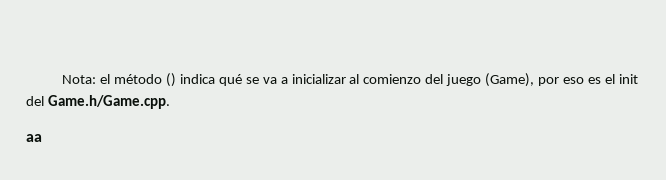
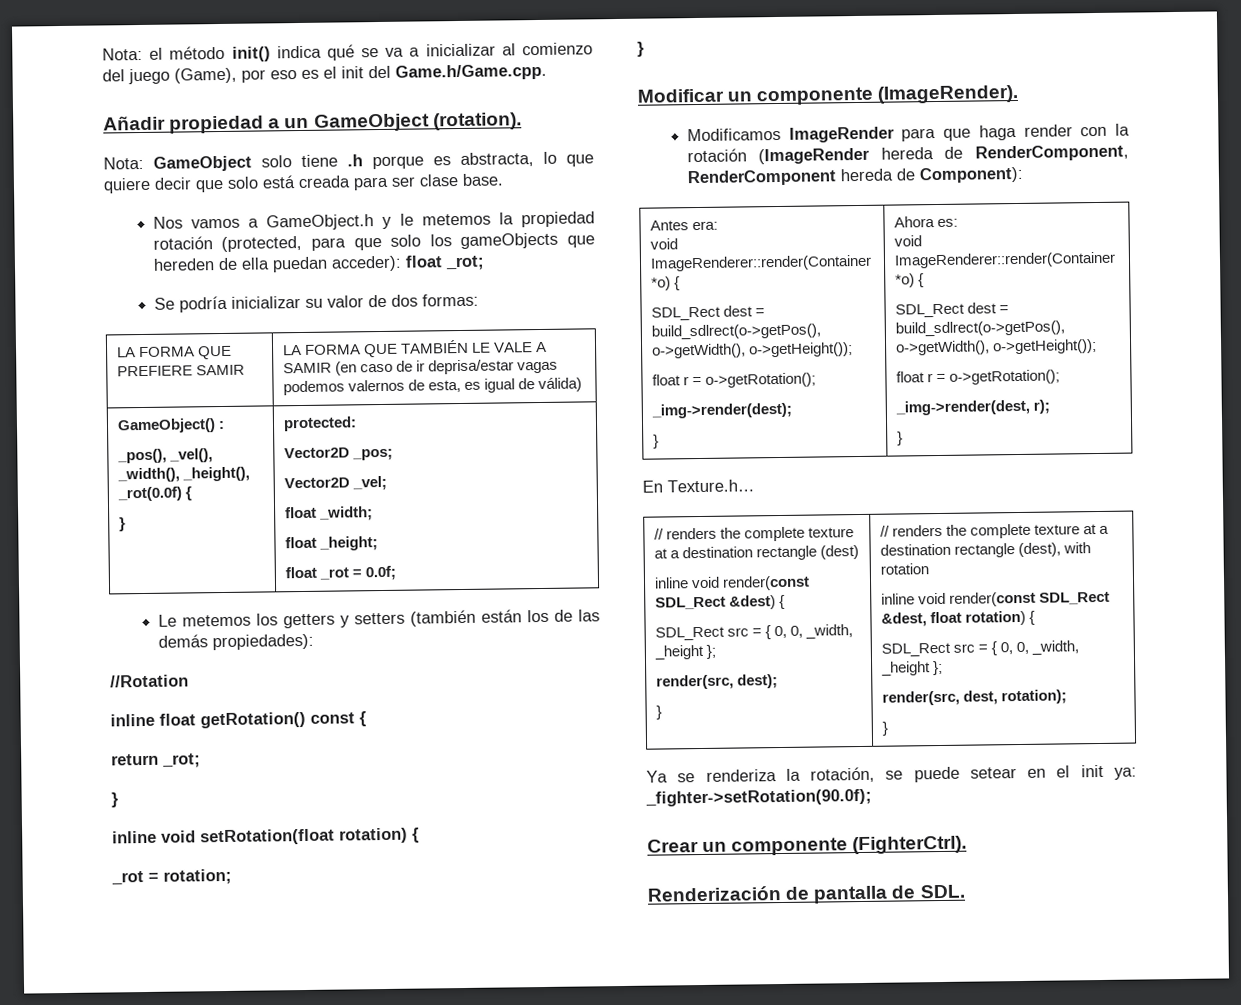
[166,73,177,87] () -> [231,46,271,62] init()
[26,134,42,142] aa -> [103,112,522,134] [103,151,594,172] [103,173,504,194] [152,211,595,231] [152,232,595,252] [152,255,485,273] [153,293,479,313] [116,345,232,360] [116,364,245,377] [281,339,547,358] [282,359,558,376] [282,377,582,396] [116,418,225,434] [116,448,213,464] [116,466,250,483] [116,486,192,502] [118,517,126,532] [282,416,357,432] [283,447,393,461] [283,475,387,491] [284,506,373,521] [284,536,378,551] [284,565,396,581] [157,609,600,629] [157,633,314,651] [110,674,189,688] [110,711,367,729] [111,753,201,768] [111,792,119,808] [112,827,420,846] [111,868,232,885] [637,41,645,57] [637,84,1019,106] [686,123,1130,143] [686,144,1129,165] [686,166,1024,187] [649,220,718,231] [649,238,678,250] [649,254,872,272] [650,276,680,291] [650,305,765,321] [650,323,821,340] [651,342,853,359] [651,372,816,388] [650,402,792,419] [652,434,659,449] [893,216,958,228] [893,235,922,247] [893,251,1116,269] [894,273,924,288] [894,302,1009,318] [894,320,1065,337] [894,339,1097,356] [895,369,1060,385] [894,399,1050,416] [896,431,903,446] [642,479,755,493] [653,526,854,542] [653,545,859,561] [653,575,810,591] [654,594,785,610] [654,624,853,641] [653,644,716,660] [655,674,778,690] [655,705,662,720] [879,523,1109,539] [879,542,1091,558] [879,563,929,575] [880,591,1110,607] [880,610,1035,627] [880,640,1079,657] [880,660,943,676] [881,689,1067,706] [881,721,888,736] [646,764,1137,783] [645,788,872,807] [647,835,968,856] [647,884,965,904] Añadir propiedad a un GameObject (rotation). // Nota: GameObject solo tiene .h porque es abstracta, lo que quiere decir que solo está creada para ser clase base. // Nos vamos a GameObject.h y le metemos la propiedad rotación (protected, para que solo los gameObjects que hereden de ella puedan acceder): float _rot; // Se podría inicializar su valor de dos formas: // LA FORMA QUE PREFIERE SAMIR | LA FORMA QUE TAMBIÉN LE VALE A SAMIR (en caso de ir deprisa/estar vagas podemos valernos de esta, es igual de válida) // GameObject() : // _pos(), _vel(), _width(), _height(), _rot(0.0f) { // } | protected: // Vector2D _pos; // Vector2D _vel; // float _width; // float _height; // float _rot = 0.0f; // Le metemos los getters y setters (también están los de las demás propiedades): // //Rotation // inline float getRotation() const { // return _rot; // } // inline void setRotation(float rotation) { // _rot = rotation; // } // Modificar un componente (ImageRender). // Modificamos ImageRender para que haga render con la rotación (ImageRender hereda de RenderComponent, RenderComponent hereda de Component): // Antes era: // void ImageRenderer::render(Container *o) { // SDL_Rect dest = build_sdlrect(o->getPos(), o->getWidth(), o->getHeight()); // float r = o->getRotation(); // _img->render(dest); // } | Ahora es: // void ImageRenderer::render(Container *o) { // SDL_Rect dest = build_sdlrect(o->getPos(), o->getWidth(), o->getHeight()); // float r = o->getRotation(); // _img->render(dest, r); // } // En Texture.h… // // renders the complete texture at a destination rectangle (dest) // inline void render(const SDL_Rect &dest) { // SDL_Rect src = { 0, 0, _width, _height }; // render(src, dest); // } | // renders the complete texture at a destination rectangle (dest), with rotation // inline void render(const SDL_Rect &dest, float rotation) { // SDL_Rect src = { 0, 0, _width, _height }; // render(src, dest, rotation); // } // Ya se renderiza la rotación, se puede setear en el init ya: _fighter->setRotation(90.0f); // Crear un componente (FighterCtrl). // Renderización de pantalla de SDL.

